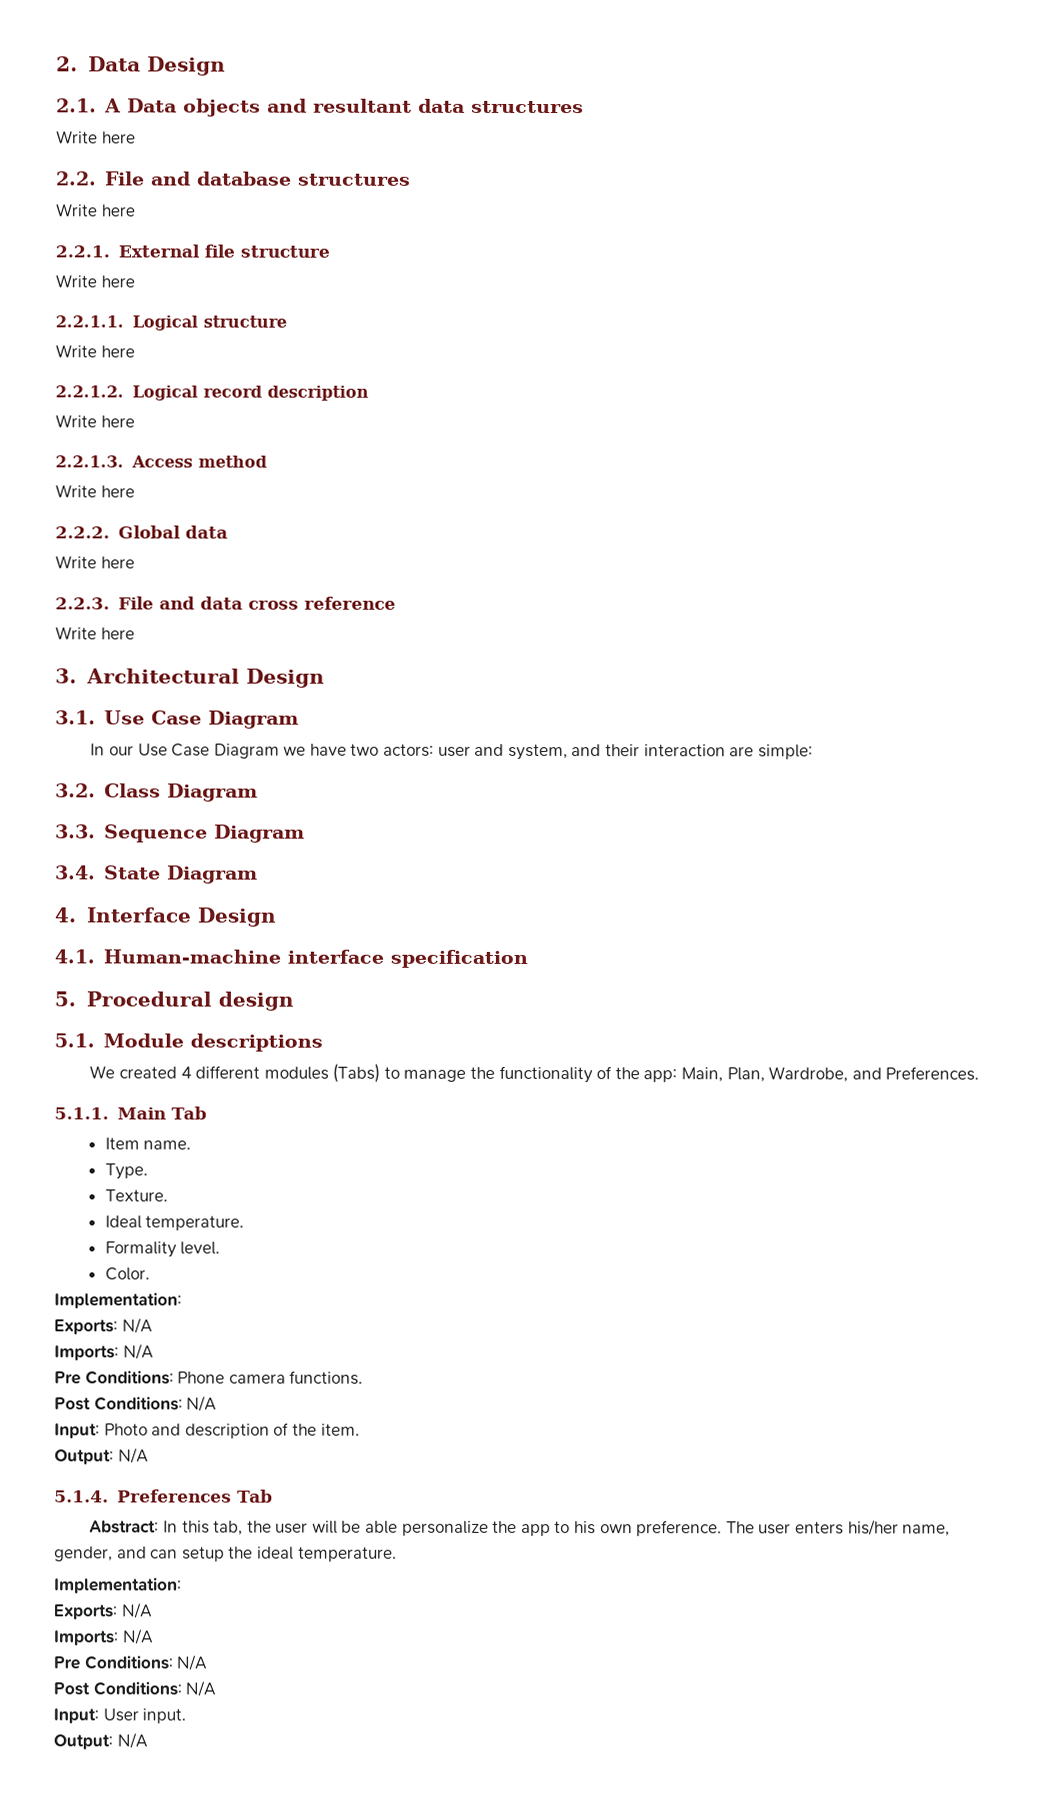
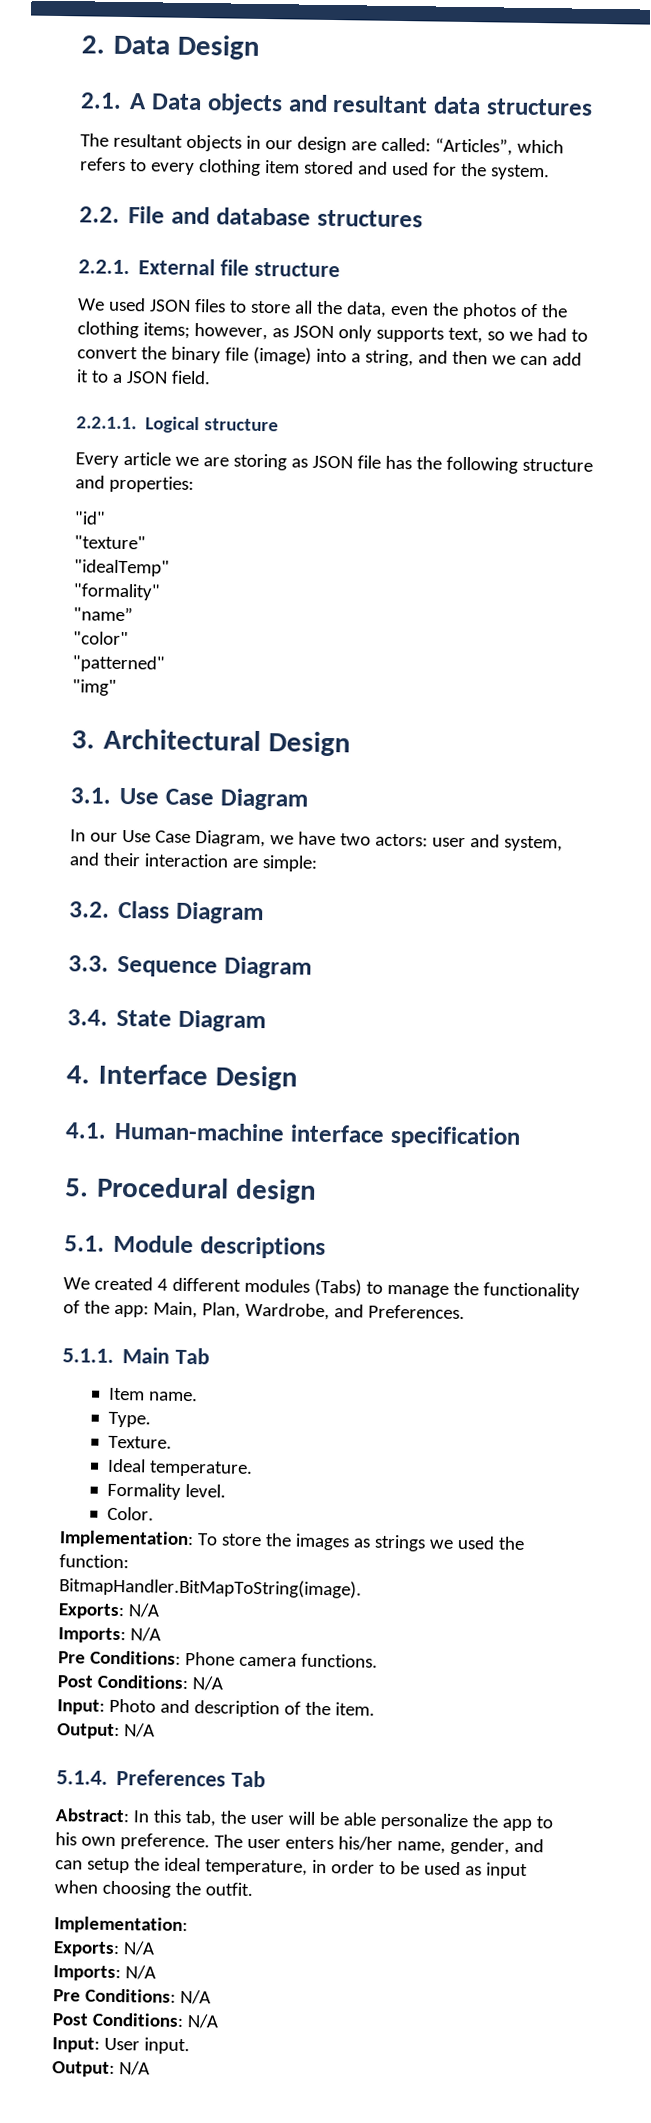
[56,130,136,144] Write here -> [80,133,564,156] [80,157,550,181] The resultant objects in our design are called: “Articles”, which refers to every clothing item stored and used for the system.
[55,203,135,217] // Write here -> (423, 218) none
[55,274,135,288] [55,315,287,331] [55,344,135,358] [55,385,369,401] [55,414,135,428] [55,455,267,468] [55,484,135,498] [55,525,228,539] [55,555,135,569] [55,596,396,610] [55,626,135,640] Write here // 2.2.1.1. Logical structure // Write here // 2.2.1.2. Logical record description // Write here // 2.2.1.3. Access method // Write here // 2.2.2. Global data // Write here // 2.2.3. File and data cross reference // Write here -> [77,297,568,320] [77,321,588,344] [77,346,582,367] [76,369,211,385] [76,416,280,434] [75,451,593,474] [75,475,194,494] [74,511,106,525] [74,535,146,550] [74,559,170,577] [73,583,160,601] [73,606,133,622] [73,631,129,646] [72,655,165,673] [72,679,117,696] We used JSON files to store all the data, even the photos of the clothing items; however, as JSON only supports text, so we had to convert the binary file (image) into a string, and then we can add it to a JSON field. // 2.2.1.1. Logical structure // Every article we are storing as JSON file has the following structure and properties: // "id" // "texture" // "idealTemp" // "formality" // "name” // "color" // "patterned" // "img"
[213,743,280,759] Diagram -> [194,830,266,848] Diagram,
(182, 1300) none -> [196,1533,525,1552] [59,1554,129,1569] [59,1577,362,1599] To store the images as strings we used the function: // BitmapHandler.BitMapToString(image).
[297,1546,397,1562] temperature. -> [204,1859,528,1880] [54,1880,253,1898] temperature, in order to be used as input when choosing the outfit.

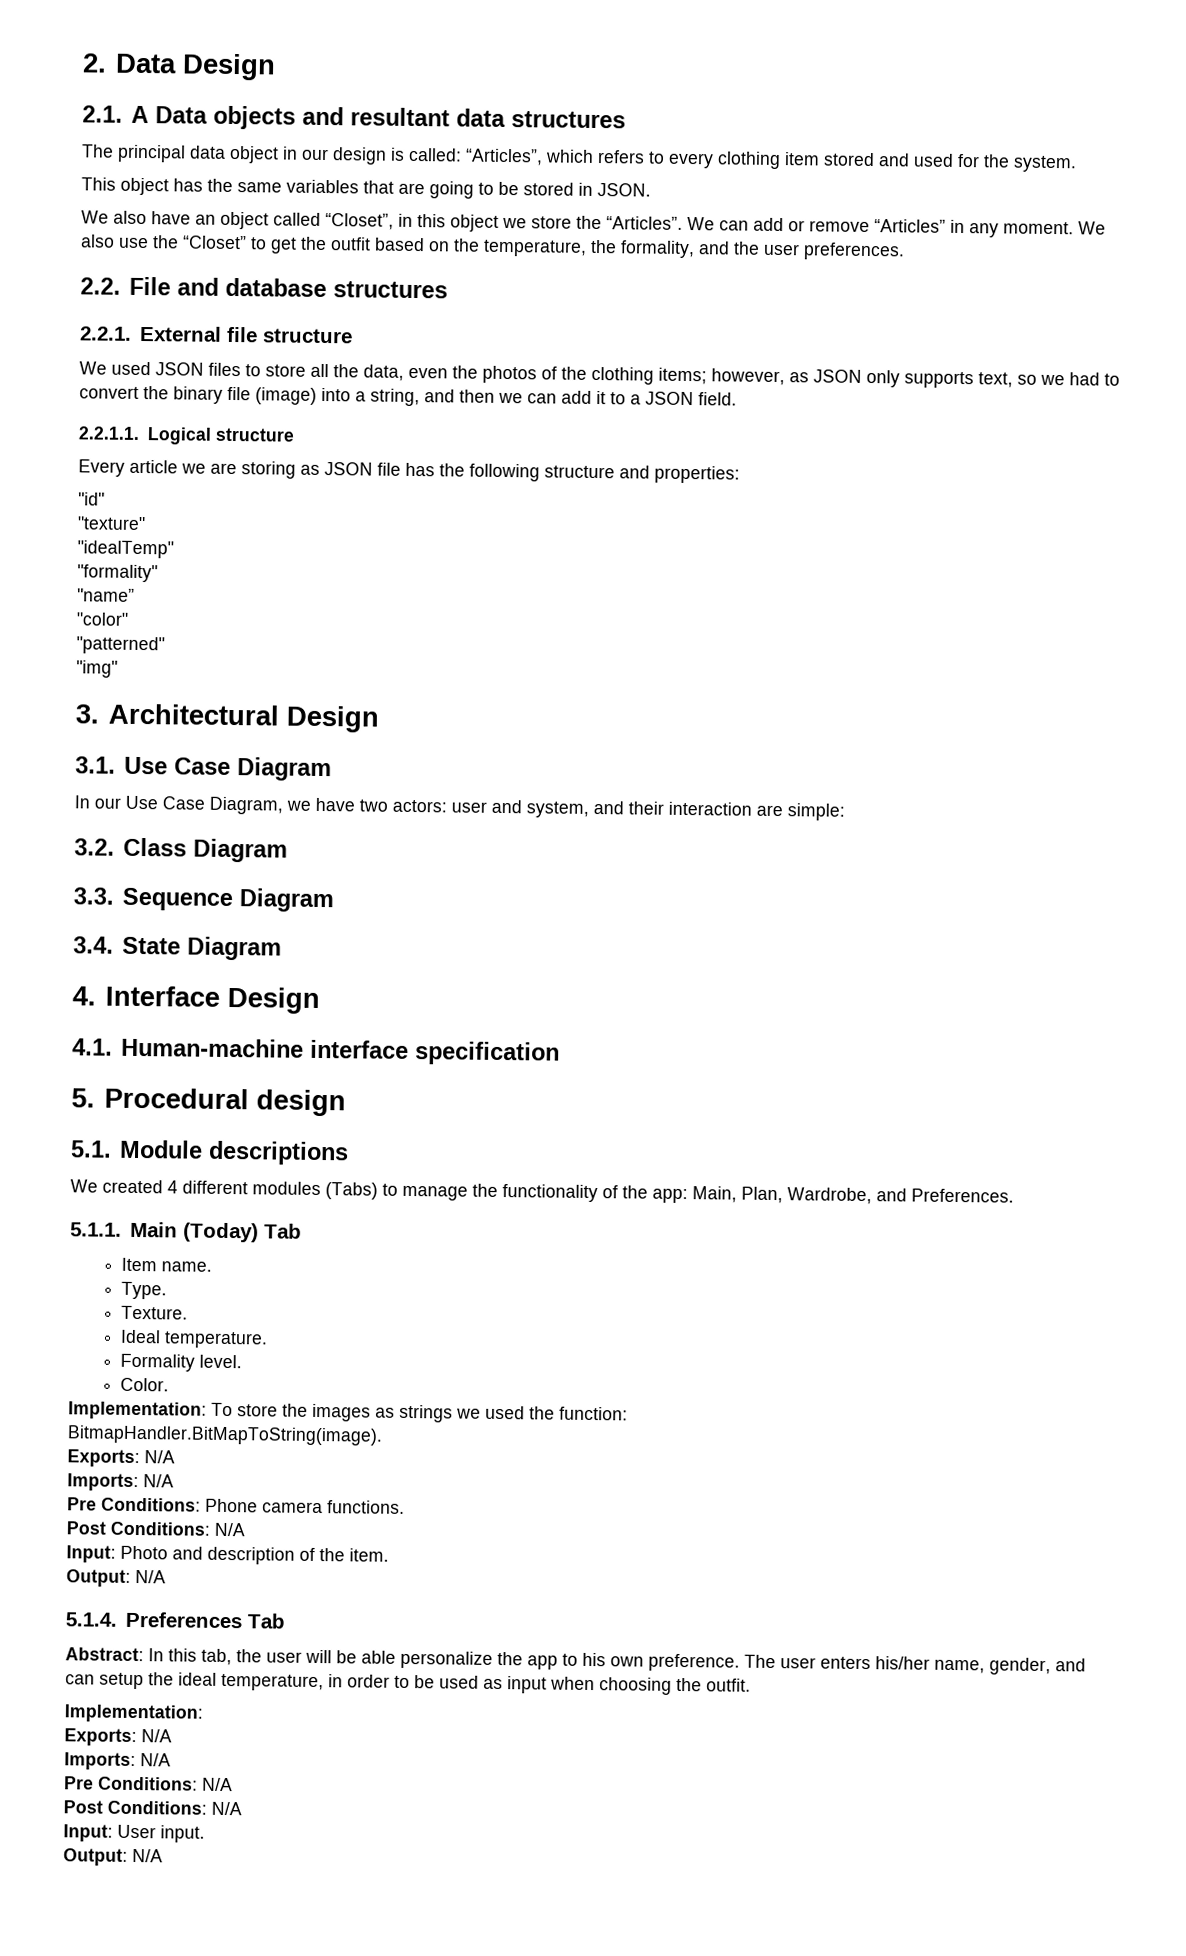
[112,133,242,152] resultant objects -> [117,144,279,164] principal data object
[350,141,377,151] are -> [390,147,405,161] is
(550, 172) none -> [81,177,651,199] [81,210,1106,238] [81,234,905,261] // This object has the same variables that are going to be stored in JSON. // We also have an object called “Closet”, in this object we store the “Articles”. We can add or remove “Articles” in any moment. We also use the “Closet” to get the outfit based on the temperature, the formality, and the user preferences.
(171, 1355) none -> [182,1222,259,1243] (Today)

